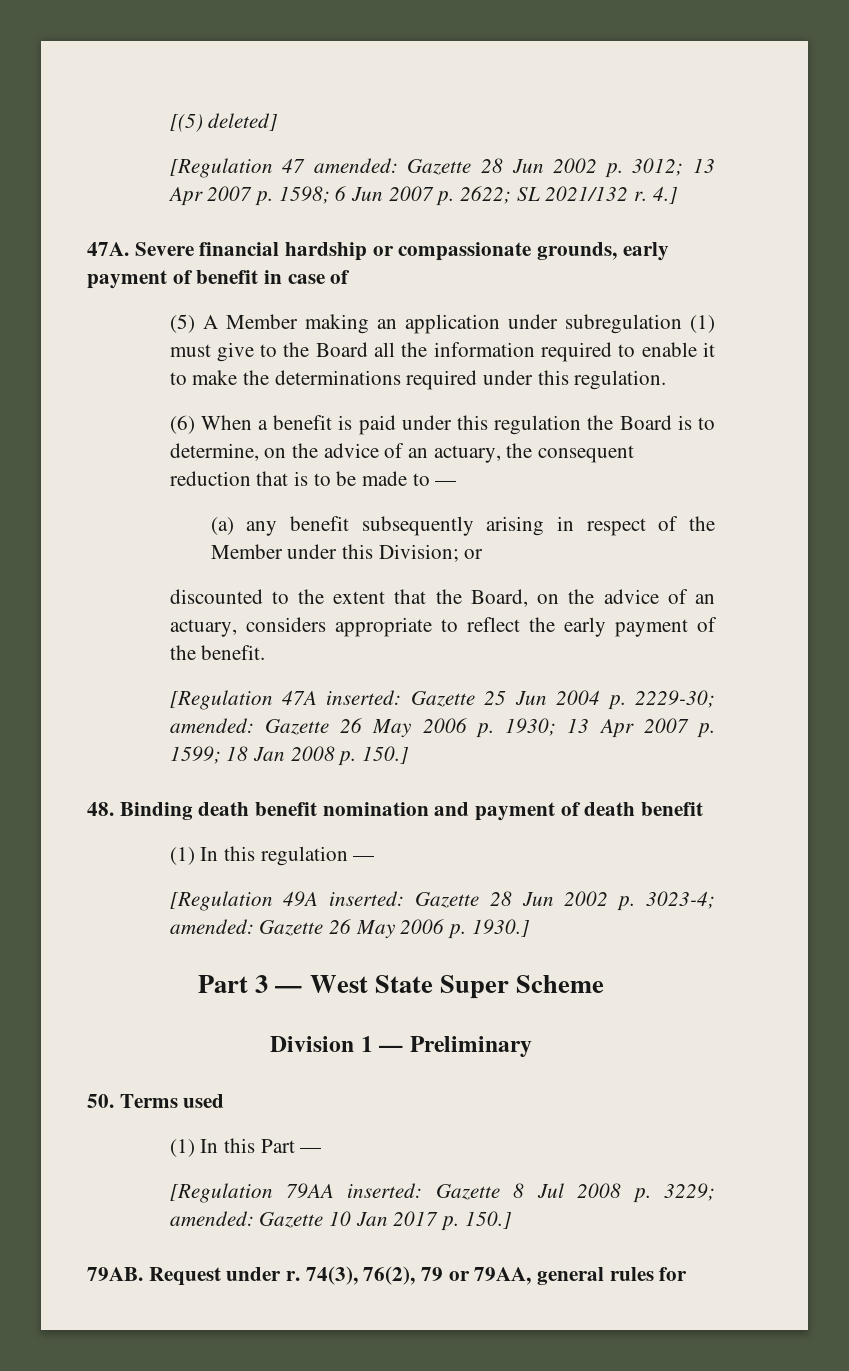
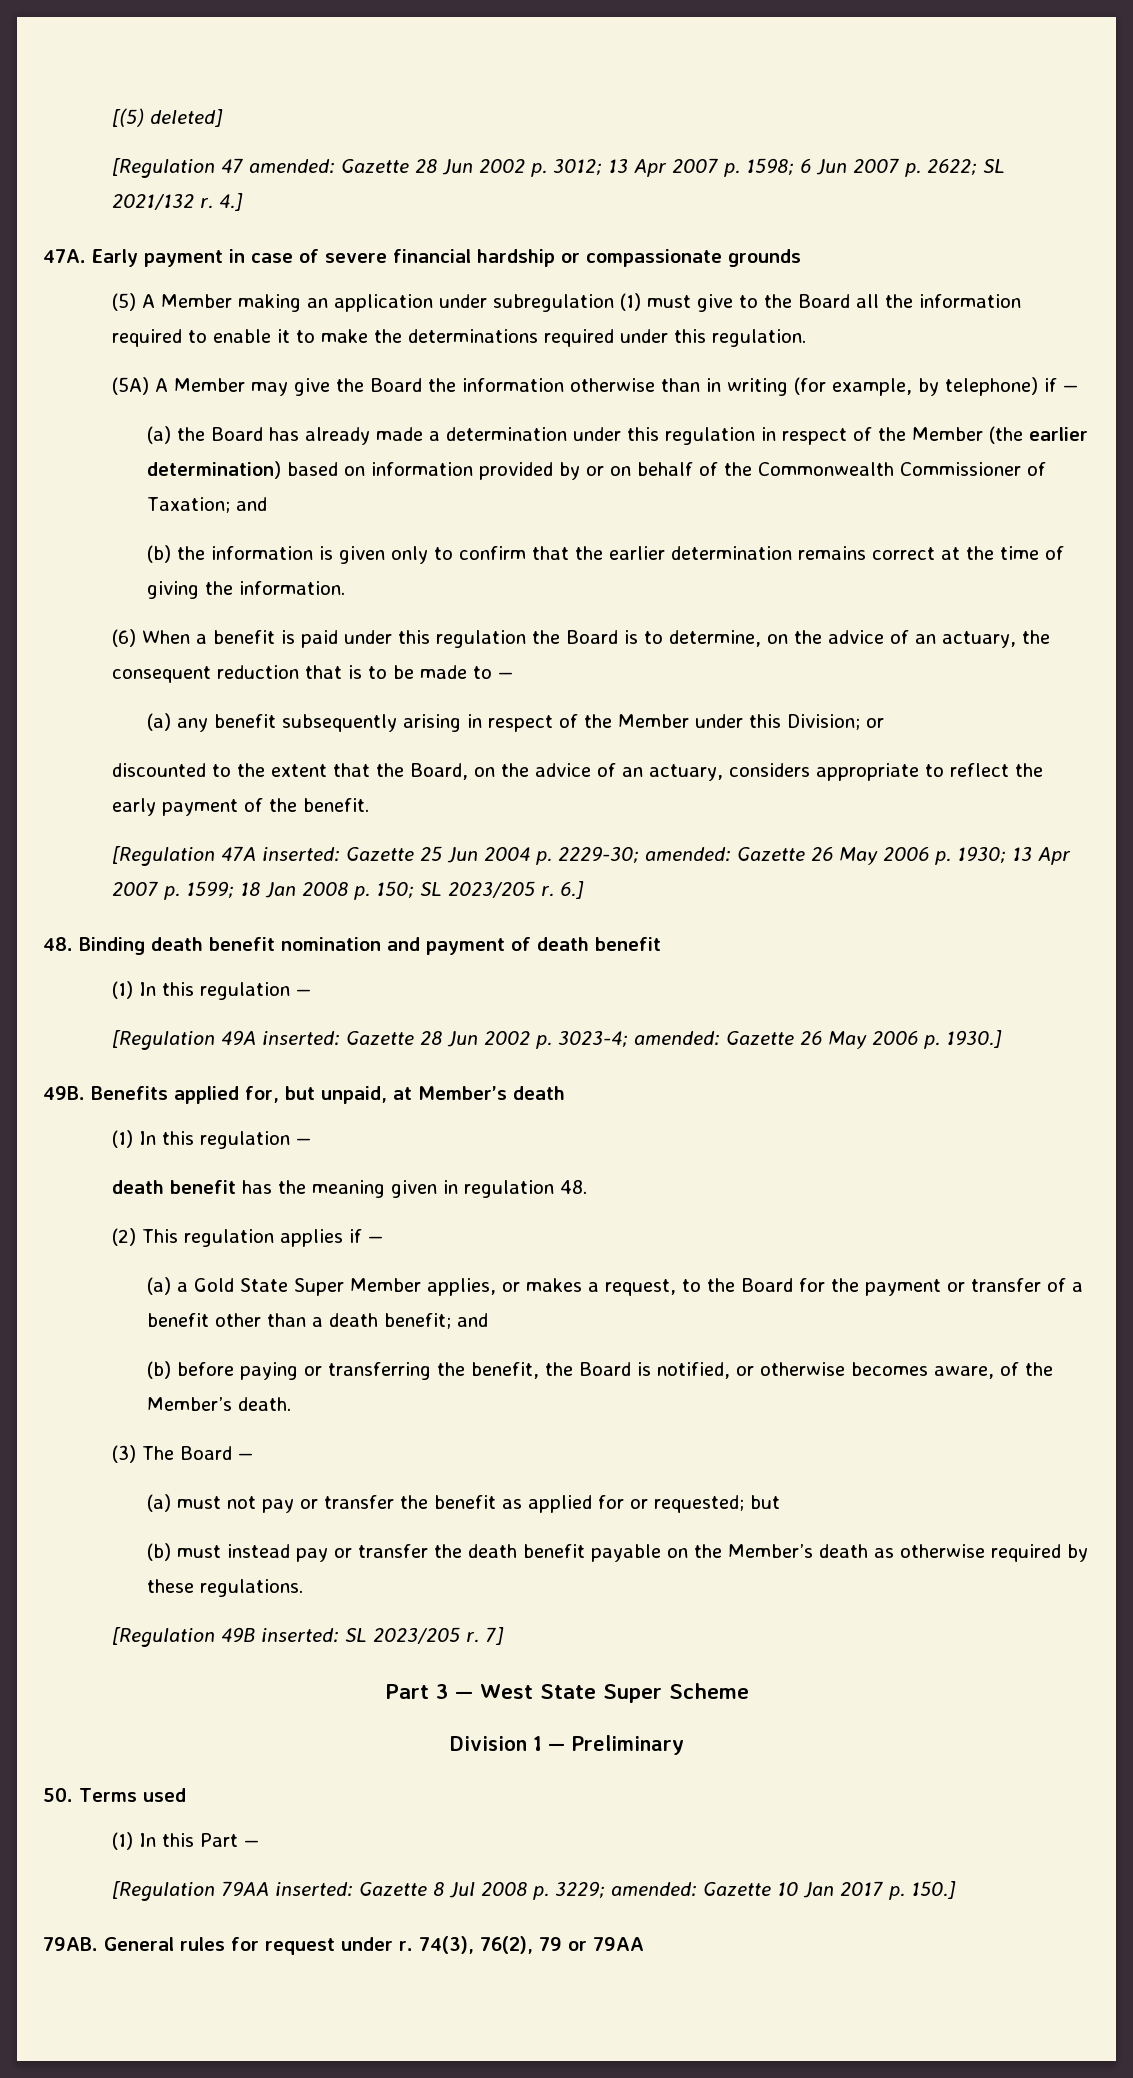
[134,242,669,261] [87,270,351,289] Severe financial hardship or compassionate grounds, early payment of benefit in case of -> [92,249,801,267] Early payment in case of severe financial hardship or compassionate grounds
(667, 380) none -> [112,377,1079,396] [146,426,1088,445] [146,461,1046,480] [146,497,267,513] [146,545,1064,564] [146,581,345,599] // (5A) A Member may give the Board the information otherwise than in writing (for example, by telephone) if — // (a) the Board has already made a determination under this regulation in respect of the Member (the earlier determination) based on information provided by or on behalf of the Commonwealth Commissioner of Taxation; and // (b) the information is given only to confirm that the earlier determination remains correct at the time of giving the information.
[361,746,409,764] 150.] -> [376,881,585,899] 150; SL 2023/205 r. 6.]
(530, 928) none -> [43,1086,565,1104] [112,1130,312,1149] [112,1180,588,1198] [112,1228,384,1247] [146,1277,1083,1296] [146,1313,488,1329] [146,1361,1053,1380] [146,1397,291,1411] [112,1445,254,1463] [146,1494,780,1513] [146,1543,1088,1562] [146,1579,303,1597] [112,1627,505,1647] // 49B. Benefits applied for, but unpaid, at Member’s death // (1) In this regulation — // death benefit has the meaning given in regulation 48. // (2) This regulation applies if — // (a) a Gold State Super Member applies, or makes a request, to the Board for the payment or transfer of a benefit other than a death benefit; and // (b) before paying or transferring the benefit, the Board is notified, or otherwise becomes aware, of the Member’s death. // (3) The Board — // (a) must not pay or transfer the benefit as applied for or requested; but // (b) must instead pay or transfer the death benefit payable on the Member’s death as otherwise required by these regulations. // [Regulation 49B inserted: SL 2023/205 r. 7]
[148,1267,221,1286] Request -> [104,1937,335,1955] General rules for request
[474,1267,688,1285] 79AA, general rules for -> [592,1937,644,1951] 79AA

